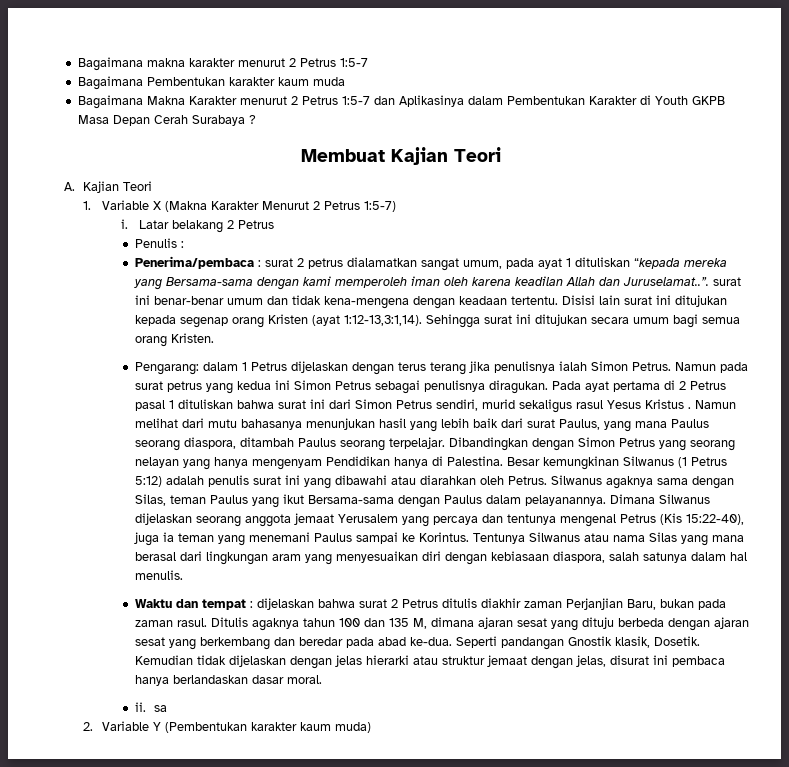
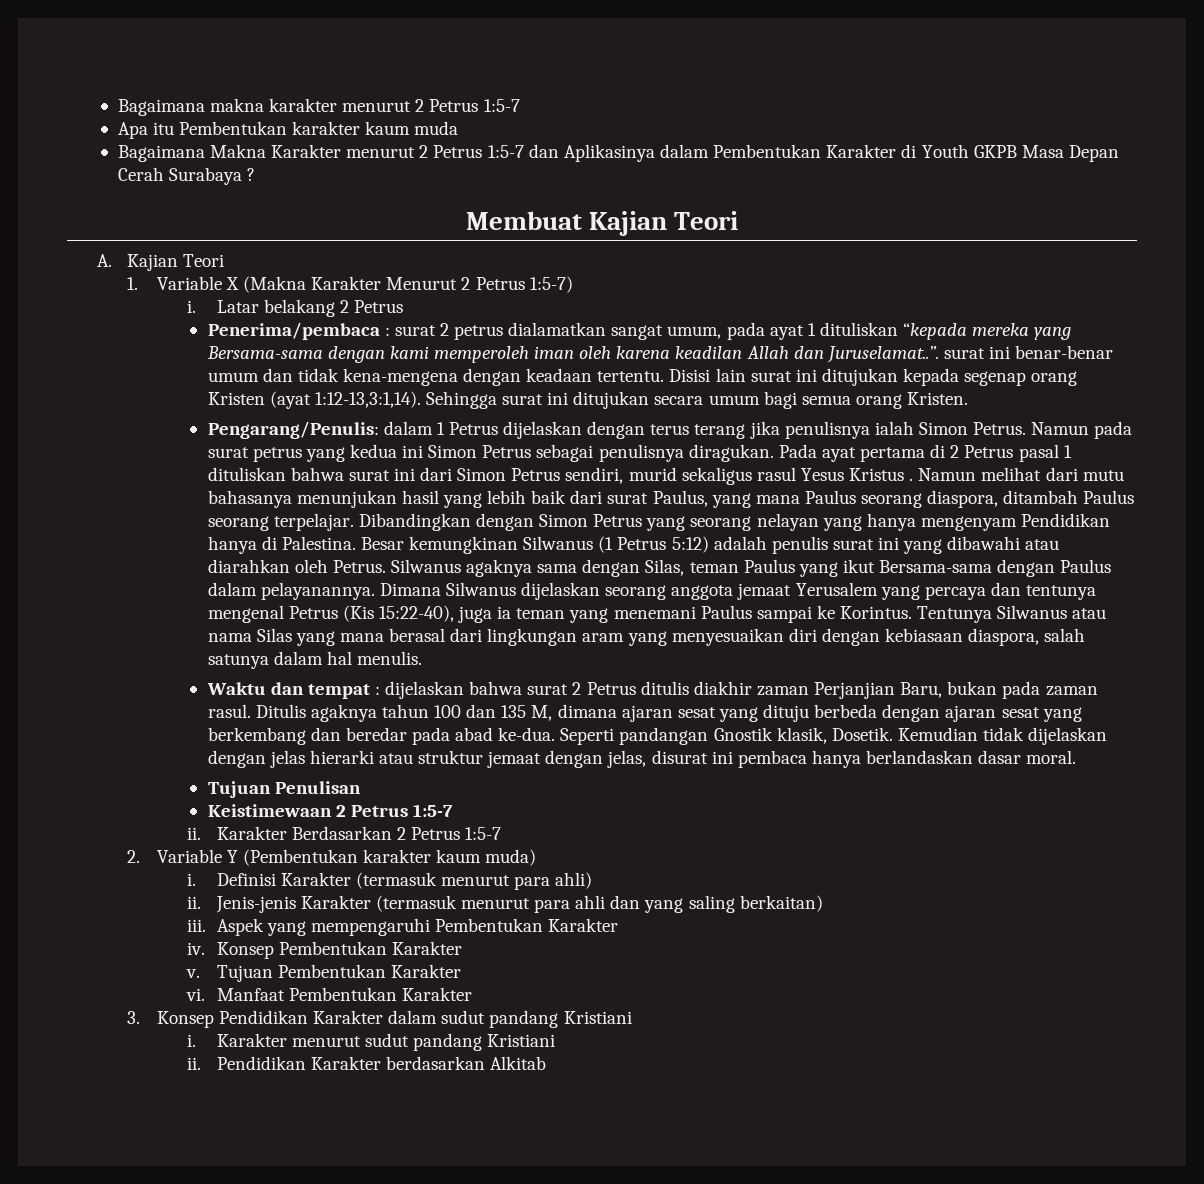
[78,76,144,90] Bagaimana -> [117,122,174,139] Apa itu
[134,238,184,248] // Penulis : -> (403, 306) none
[134,362,199,375] Pengarang: -> [207,421,379,439] Pengarang/Penulis:
[134,702,167,712] ii. sa -> [207,781,361,798] [207,804,453,817] [186,826,502,840] Tujuan Penulisan // Keistimewaan 2 Petrus 1:5-7 // ii. Karakter Berdasarkan 2 Petrus 1:5-7
(371, 727) none -> [186,872,593,890] [186,895,823,913] [186,918,619,936] [186,941,462,959] [185,964,461,982] [185,987,472,1001] [126,1010,632,1028] [186,1033,556,1051] [186,1056,546,1070] // i. Definisi Karakter (termasuk menurut para ahli) // ii. Jenis-jenis Karakter (termasuk menurut para ahli dan yang saling berkaitan) // iii. Aspek yang mempengaruhi Pembentukan Karakter // iv. Konsep Pembentukan Karakter // v. Tujuan Pembentukan Karakter // vi. Manfaat Pembentukan Karakter // 3. Konsep Pendidikan Karakter dalam sudut pandang Kristiani // i. Karakter menurut sudut pandang Kristiani // ii. Pendidikan Karakter berdasarkan Alkitab

